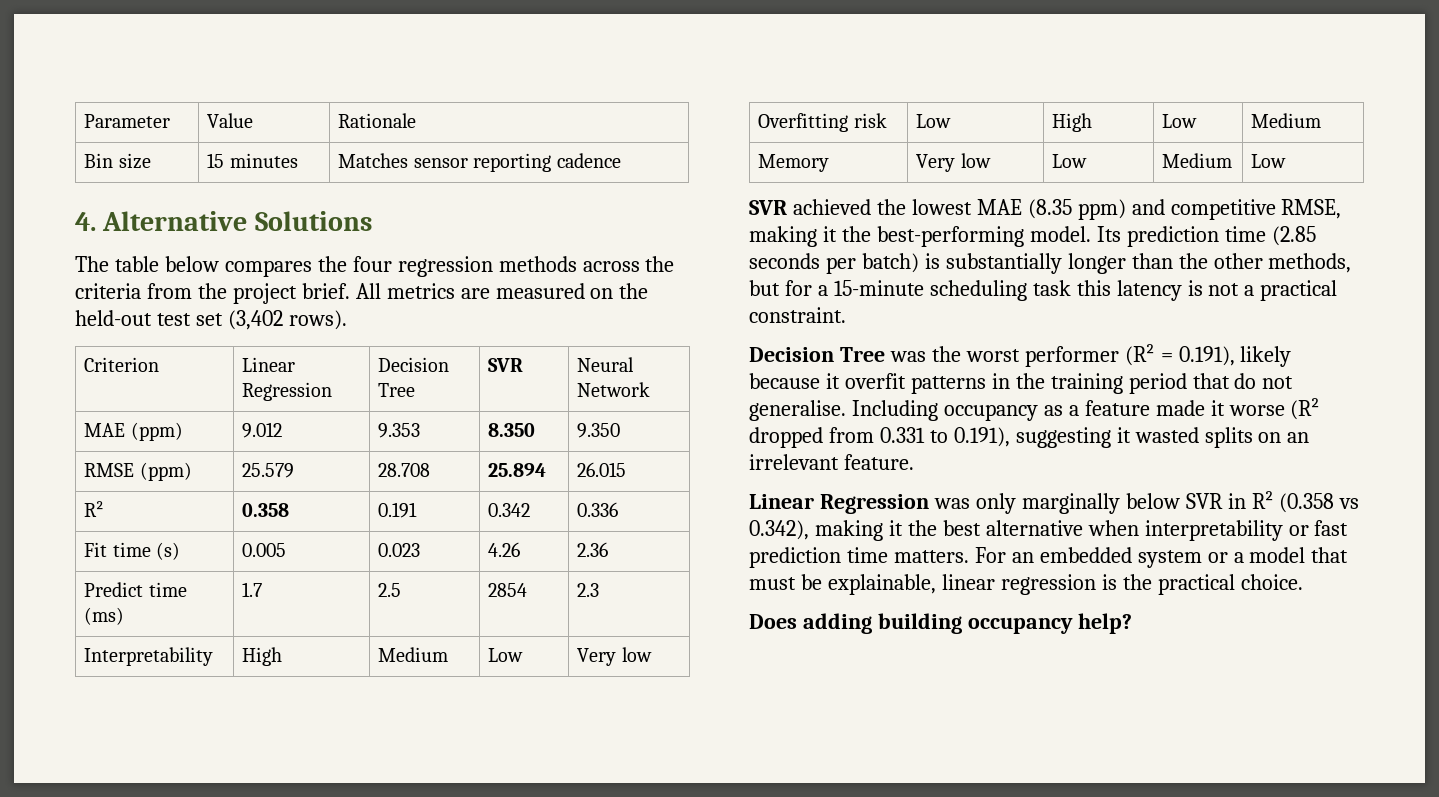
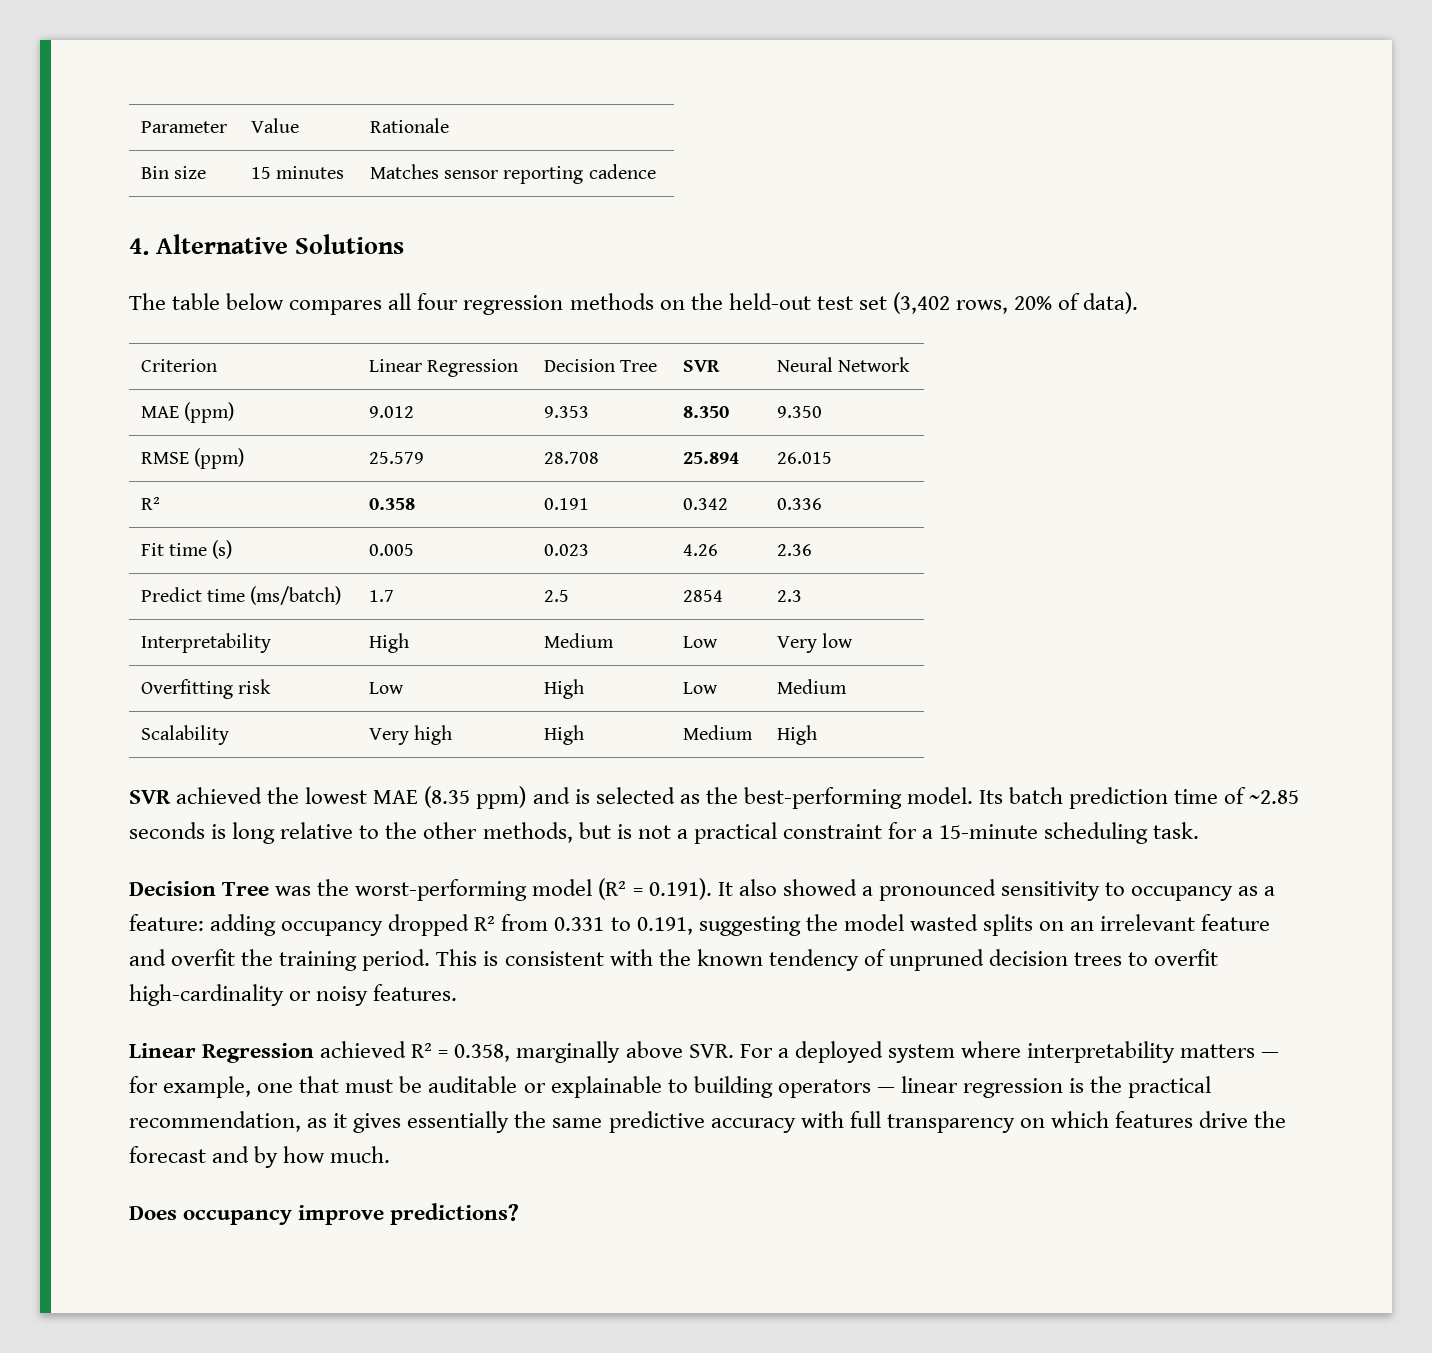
[317,256,347,272] the -> [388,293,412,310] all
[582,256,675,272] [75,283,585,304] across the criteria from the project brief. All metrics are measured -> (654, 301) none
[288,310,347,330] rows). -> [956,292,1139,314] rows, 20% of data).
[84,607,125,625] (ms) -> [250,586,342,605] (ms/batch)
[758,154,830,172] [916,153,991,172] [1052,154,1088,168] [1162,153,1233,168] [1251,154,1287,168] Memory | Very low | Low | Medium | Low -> [140,725,229,745] [368,725,453,745] [543,725,584,745] [682,725,753,740] [776,725,817,745] Scalability | Very high | High | Medium | High
[1170,199,1342,220] [749,226,837,247] competitive RMSE, making it -> [574,787,700,804] is selected as
[1126,226,1316,247] [749,253,1352,274] [749,280,1338,301] [749,307,846,323] [749,344,1292,367] [749,373,1294,394] [749,398,1321,421] [749,427,1131,448] prediction time (2.85 seconds per batch) is substantially longer than the other methods, but for a 15-minute scheduling task this latency is not a practical constraint. // Decision Tree was the worst performer (R² = 0.191), likely because it overfit patterns in the training period that do not generalise. Including occupancy as a feature made it worse (R² dropped from 0.331 to 0.191), suggesting it -> [1009,787,1300,809] [129,822,1200,844] [129,878,1276,901] [129,914,904,936] batch prediction time of ~2.85 seconds is long relative to the other methods, but is not a practical constraint for a 15-minute scheduling task. // Decision Tree was the worst-performing model (R² = 0.191). It also showed a pronounced sensitivity to occupancy as a feature: adding occupancy dropped R² from 0.331 to 0.191, suggesting the model
[843,454,914,470] [749,491,1360,514] [749,520,1349,541] [749,547,1349,568] [749,574,936,595] feature. // Linear Regression was only marginally below SVR in R² (0.358 vs 0.342), making it the best alternative when interpretability or fast prediction time matters. For an embedded system or a model that must be explainable, -> [1201,914,1271,931] [129,949,1219,971] [129,984,458,1006] [129,1041,1280,1063] [129,1076,895,1098] feature and overfit the training period. This is consistent with the known tendency of unpruned decision trees to overfit high-cardinality or noisy features. // Linear Regression achieved R² = 0.358, marginally above SVR. For a deployed system where interpretability matters — for example, one that must be auditable or explainable to building operators —
[1240,574,1303,590] [749,613,1132,634] choice. // Does adding building occupancy help? -> [129,1111,1287,1133] [129,1146,391,1168] [129,1203,520,1225] recommendation, as it gives essentially the same predictive accuracy with full transparency on which features drive the forecast and by how much. // Does occupancy improve predictions?

